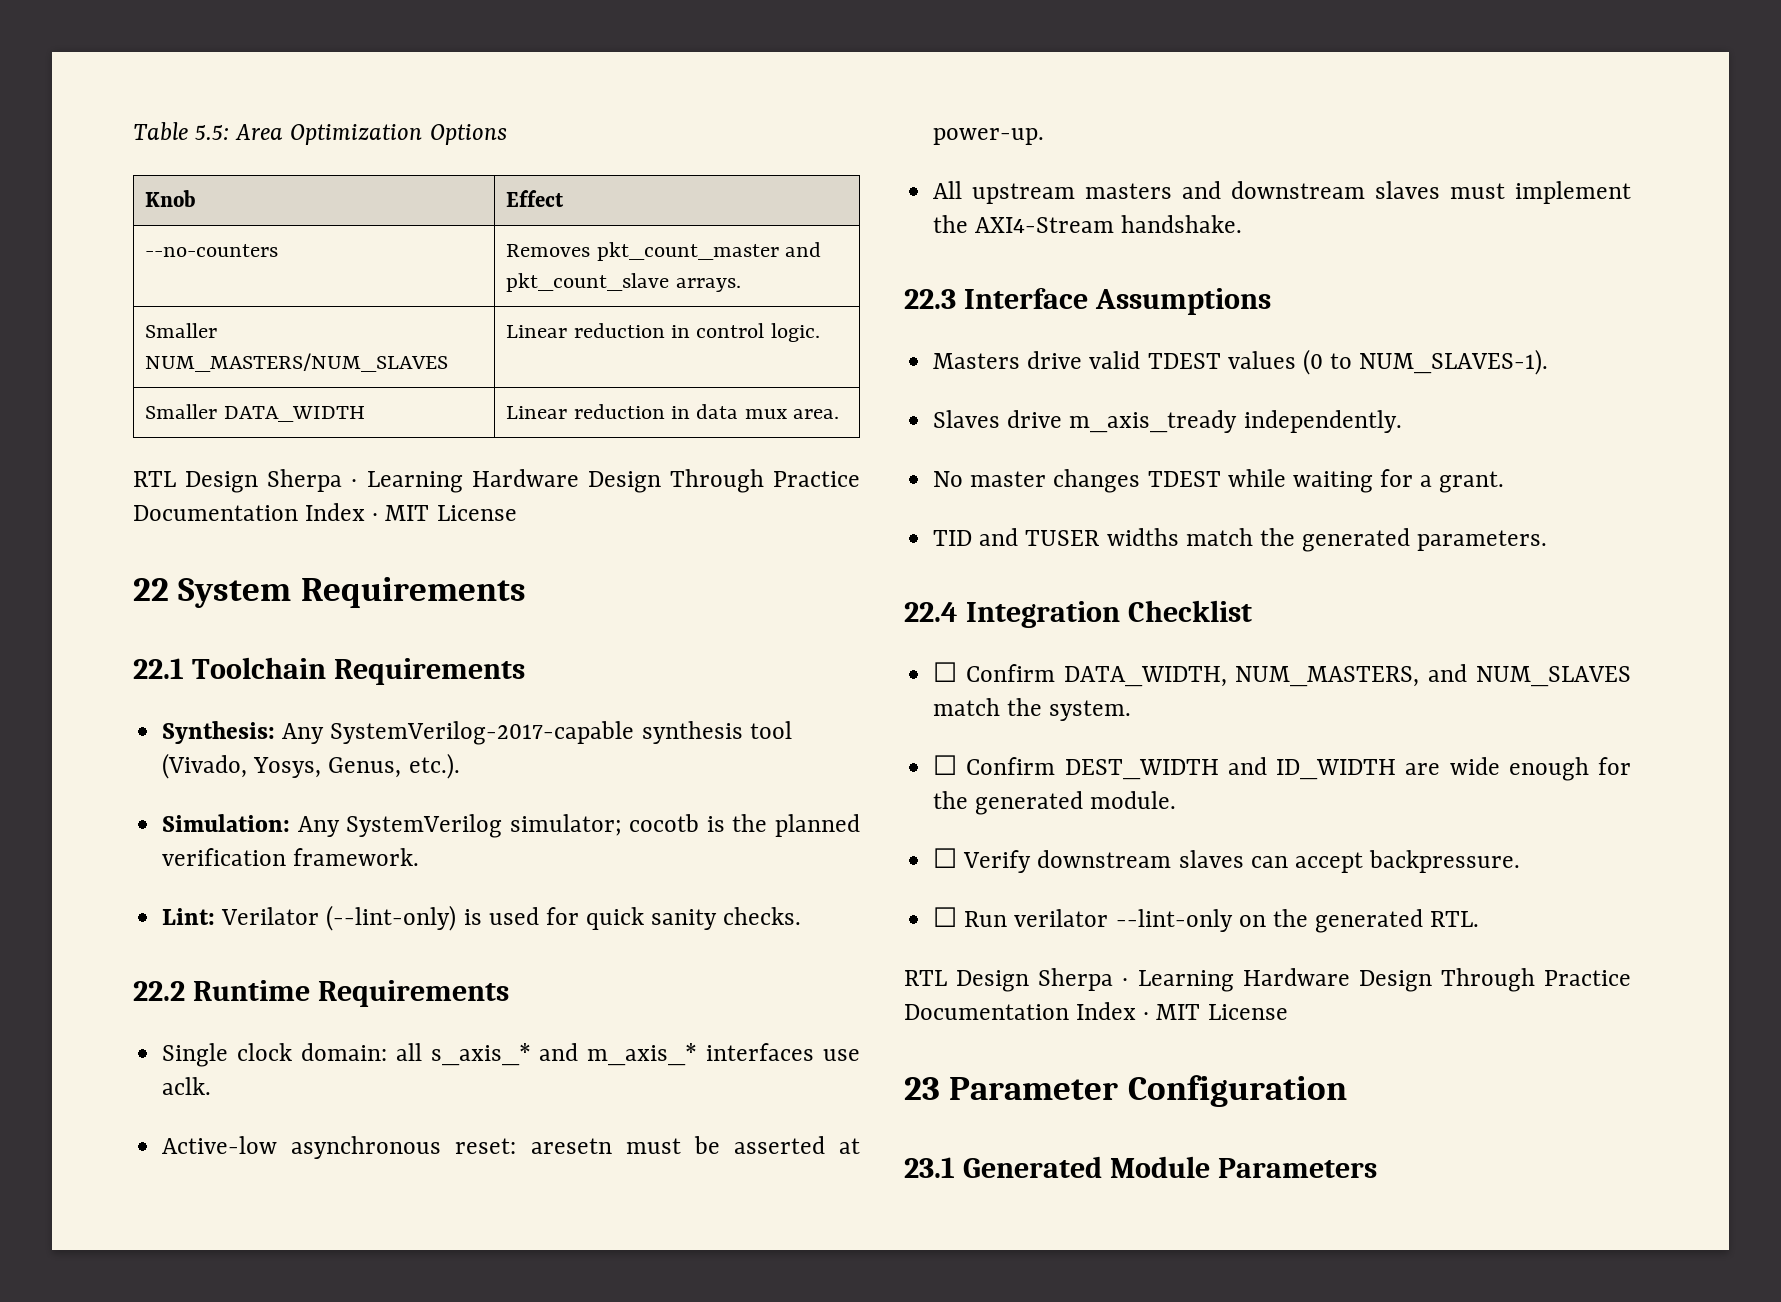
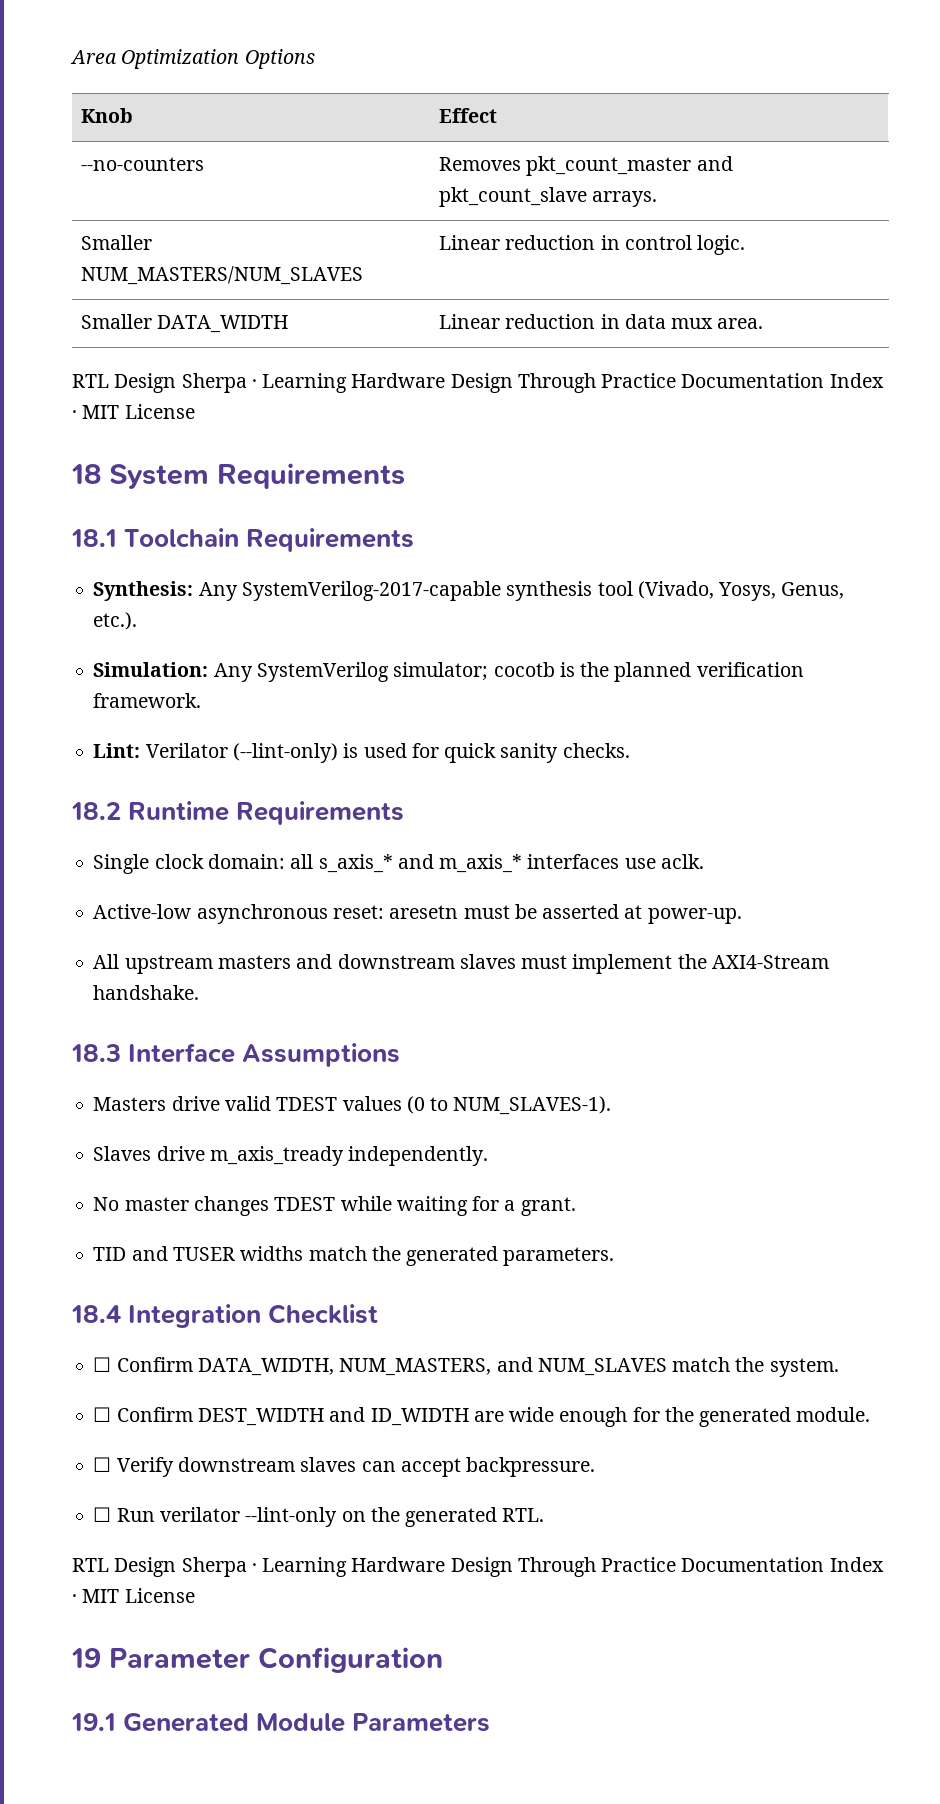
[133,122,230,141] Table 5.5: -> (70, 57) none
[133,578,169,601] 22 -> [71,464,101,484] 18
[133,658,184,679] 22.1 -> [71,529,117,547] 18.1
[133,981,185,1001] 22.2 -> [71,802,121,820] 18.2
[904,289,956,309] 22.3 -> [71,1044,121,1062] 18.3
[904,602,958,622] 22.4 -> [71,1305,121,1323] 18.4
[904,1077,940,1100] 23 -> [71,1648,101,1668] 19
[904,1157,955,1178] 23.1 -> [71,1713,116,1731] 19.1

